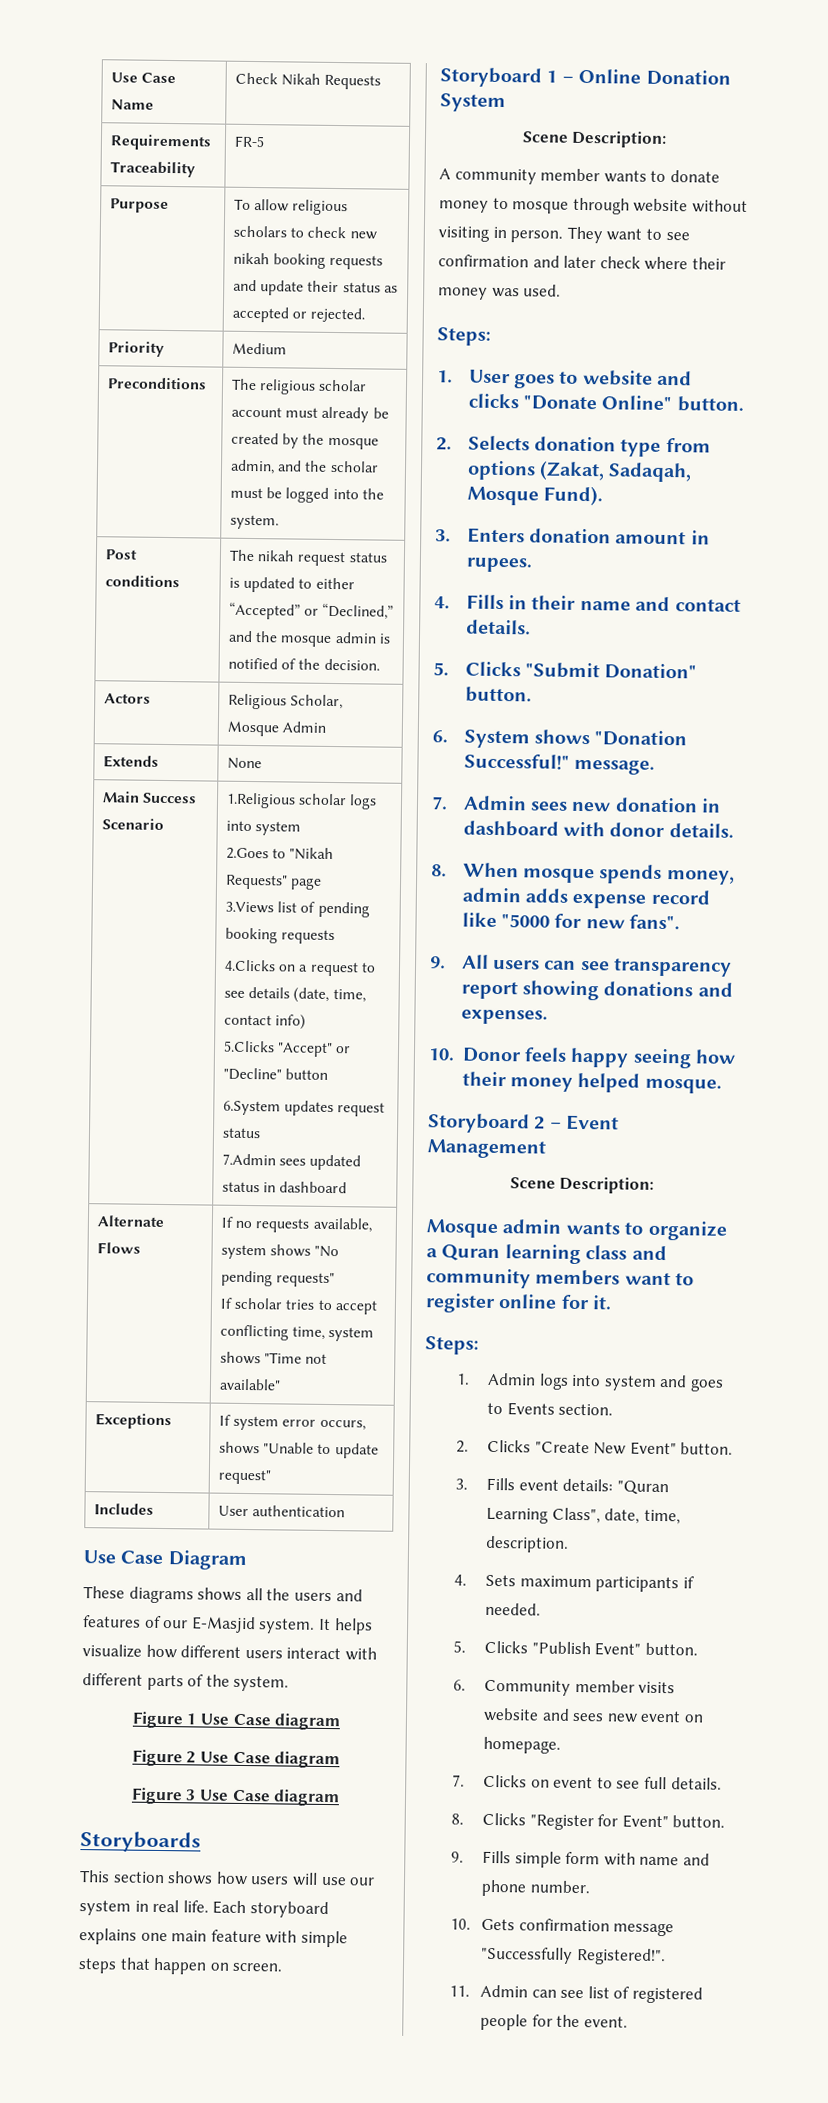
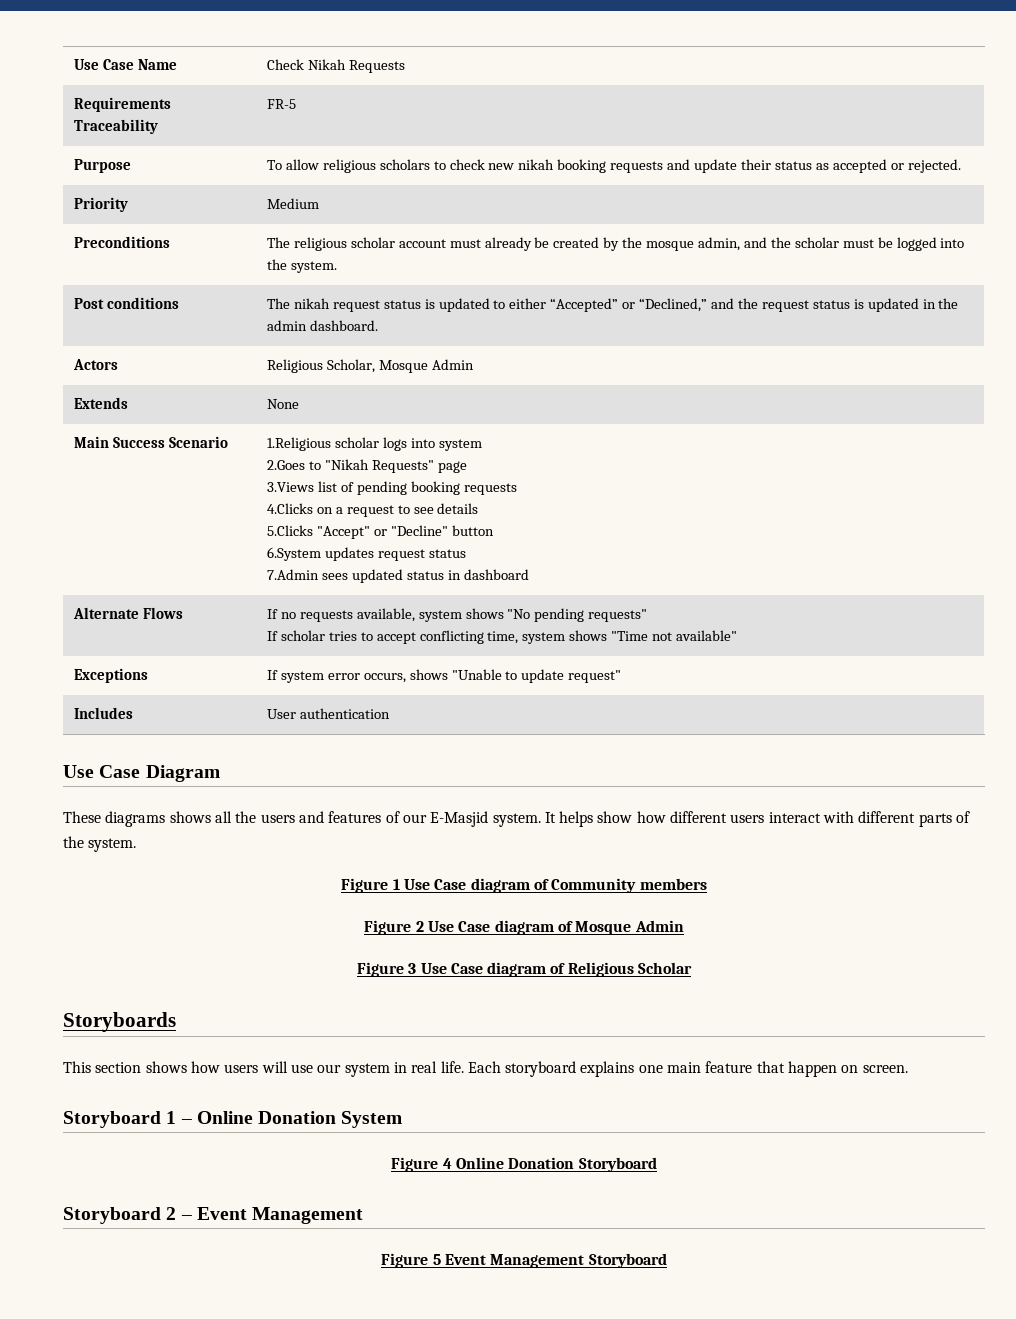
[280,632,391,647] [228,657,380,671] mosque admin is notified of the decision. -> [761,298,959,312] [266,320,378,331] request status is updated in the admin dashboard.
[293,987,366,1003] [224,1014,307,1030] (date, time, contact info) -> (479, 508) none
[82,1644,142,1658] visualize -> [597,811,633,823] show
(342, 1722) none -> [533,878,707,893] of Community members
(341, 1760) none -> [557,920,684,935] of Mosque Admin
(341, 1798) none -> [550,962,693,977] of Religious Scholar
[265,1930,348,1948] [78,1958,117,1974] with simple steps -> (753, 1067) none
[521,130,668,148] [439,168,720,185] [439,197,748,215] [438,226,690,244] [438,254,726,271] [438,284,562,300] [437,327,491,346] [437,369,693,389] [467,393,744,412] [436,435,711,457] [466,460,693,483] [466,485,603,507] [435,527,710,545] [465,557,532,573] [434,594,741,612] [465,619,531,635] [433,661,698,680] [464,686,532,703] [432,729,688,749] [463,753,655,775] [431,795,722,813] [462,820,734,838] [431,862,735,885] [461,887,710,909] [461,912,681,930] [430,954,733,977] [460,980,733,1001] [460,1009,548,1025] [428,1047,737,1069] [461,1071,722,1094] Scene Description: // A community member wants to donate money to mosque through website without visiting in person. They want to see confirmation and later check where their money was used. // Steps: // 1. User goes to website and clicks "Donate Online" button. // 2. Selects donation type from options (Zakat, Sadaqah, Mosque Fund). // 3. Enters donation amount in rupees. // 4. Fills in their name and contact details. // 5. Clicks "Submit Donation" button. // 6. System shows "Donation Successful!" message. // 7. Admin sees new donation in dashboard with donor details. // 8. When mosque spends money, admin adds expense record like "5000 for new fans". // 9. All users can see transparency report showing donations and expenses. // 10. Donor feels happy seeing how their money helped mosque. -> [391,1157,657,1172] Figure 4 Online Donation Storyboard
[509,1176,655,1194] [426,1219,727,1241] [426,1244,667,1265] [426,1268,695,1289] [425,1293,613,1313] [425,1336,479,1355] [455,1372,725,1392] [487,1402,614,1416] [455,1439,734,1456] [454,1477,669,1496] [486,1507,681,1525] [485,1535,570,1553] [453,1574,695,1593] [485,1602,542,1616] [452,1640,698,1656] [452,1679,676,1696] [483,1707,705,1723] [483,1736,562,1754] [451,1774,722,1790] [450,1812,726,1831] [450,1850,711,1868] [481,1879,591,1897] [449,1918,675,1937] [481,1946,666,1966] [448,1984,704,2004] [480,2013,628,2031] Scene Description: // Mosque admin wants to organize a Quran learning class and community members want to register online for it. // Steps: // 1. Admin logs into system and goes to Events section. // 2. Clicks "Create New Event" button. // 3. Fills event details: "Quran Learning Class", date, time, description. // 4. Sets maximum participants if needed. // 5. Clicks "Publish Event" button. // 6. Community member visits website and sees new event on homepage. // 7. Clicks on event to see full details. // 8. Clicks "Register for Event" button. // 9. Fills simple form with name and phone number. // 10. Gets confirmation message "Successfully Registered!". // 11. Admin can see list of registered people for the event. -> [381,1253,667,1268] Figure 5 Event Management Storyboard

